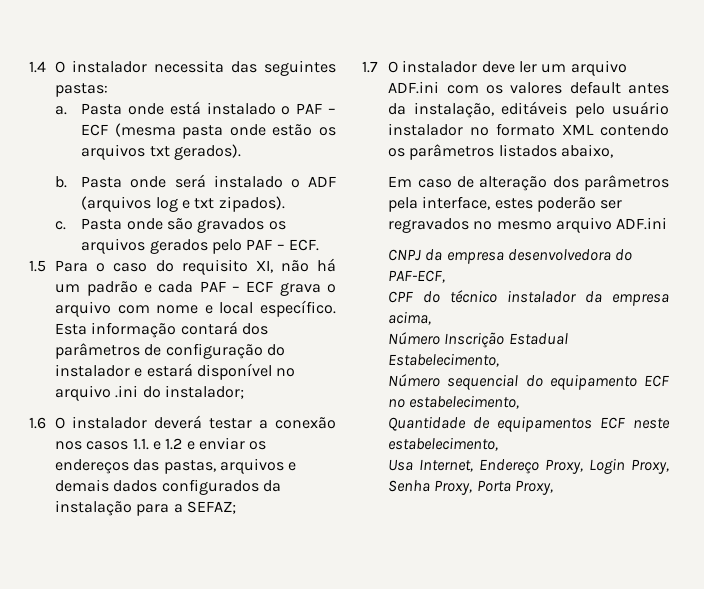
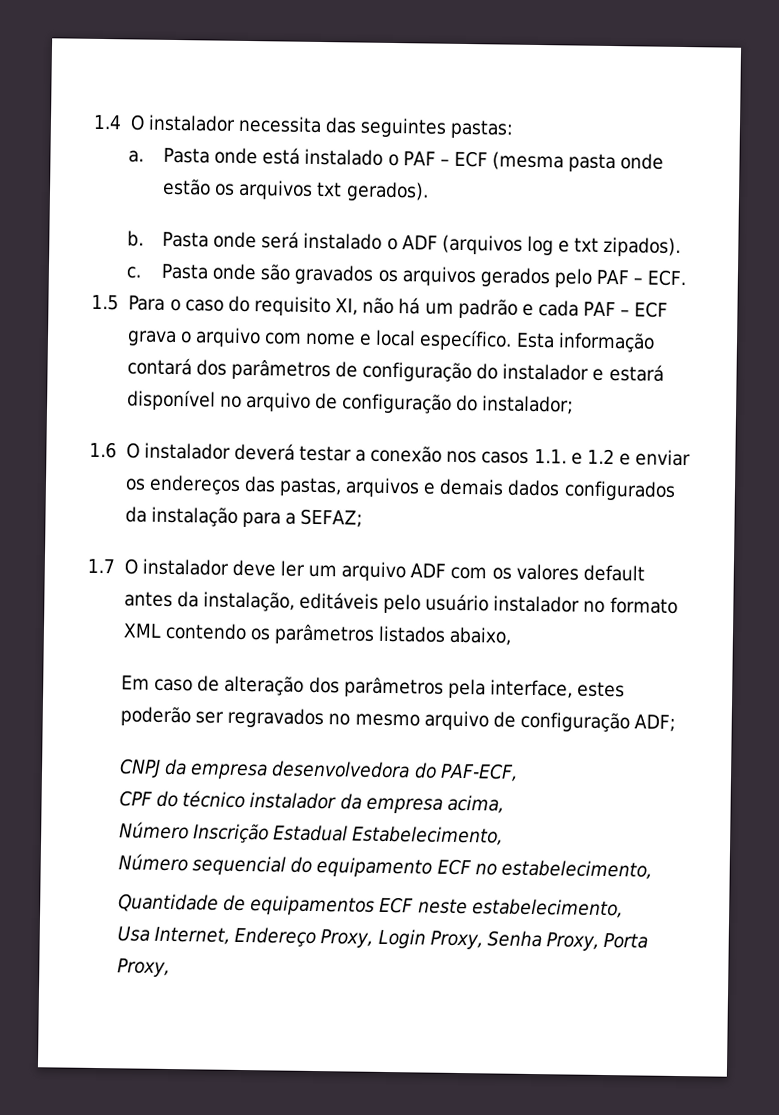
[115,385,139,398] .ini -> [314,392,453,414] de configuração
[388,81,440,94] ADF.ini -> [410,563,447,578] ADF
[616,217,668,230] ADF.ini -> [492,711,677,733] de configuração ADF;

